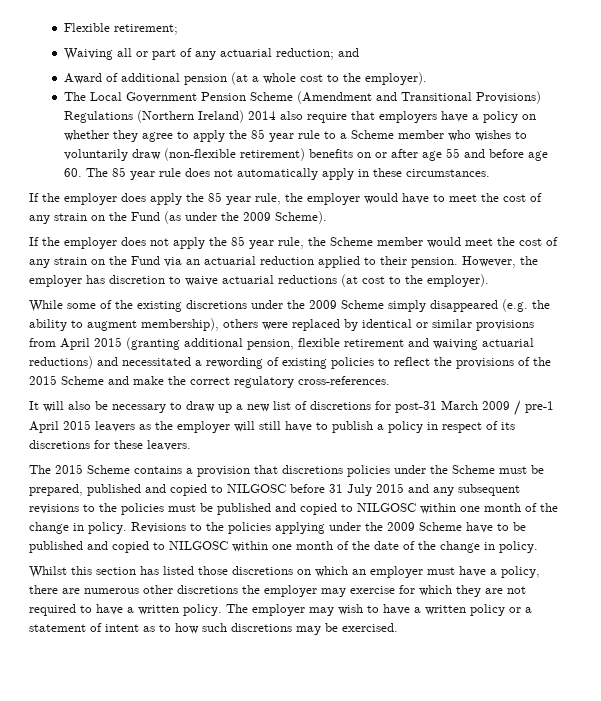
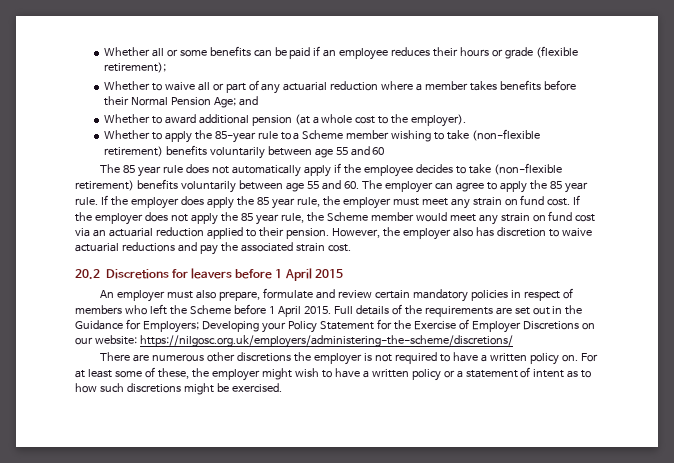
[63,23,178,35] [63,48,113,60] Flexible retirement; // Waiving -> [103,46,579,60] [103,62,166,73] [103,81,195,91] Whether all or some benefits can be paid if an employee reduces their hours or grade (flexible retirement); // Whether to waive
[275,48,359,60] [63,73,118,84] reduction; and // Award of -> [330,80,577,91] [103,96,258,108] [103,114,196,124] reduction where a member takes benefits before their Normal Pension Age; and // Whether to award
[63,91,541,104] [63,110,536,123] [63,129,294,142] The Local Government Pension Scheme (Amendment and Transitional Provisions) Regulations (Northern Ireland) 2014 also require that employers have a policy on whether they agree to apply the 85 year -> [103,130,256,143] Whether to apply the 85-year
[447,130,527,141] [63,148,548,161] [63,168,82,177] who wishes to voluntarily draw (non-flexible retirement) benefits on or after age 55 and before age 60. -> [391,129,541,142] [103,145,385,159] wishing to take (non-flexible retirement) benefits voluntarily between age 55 and 60 //
[357,168,490,177] in these circumstances. // -> [333,163,562,177] [75,179,588,193] [75,197,98,205] if the employee decides to take (non-flexible retirement) benefits voluntarily between age 55 and 60. The employer can agree to apply the 85 year rule.
[364,193,542,204] [29,211,327,224] would have to meet the cost of any strain on the Fund (as under the 2009 Scheme). // -> [392,195,571,209] must meet any strain on fund cost.
[497,237,558,246] [29,256,160,268] the cost of any strain on the Fund -> [478,211,596,225] any strain on fund cost
(82, 281) none -> [452,228,473,237] also
[341,274,489,287] [29,299,550,312] [29,318,534,331] [29,337,534,350] [29,356,551,369] [29,375,390,388] [29,400,554,416] [29,420,515,433] [29,440,191,451] [29,464,544,477] [29,483,520,496] [29,503,558,515] [29,522,526,534] [29,541,538,553] [29,566,540,578] [29,585,58,594] (at cost to the employer). // While some of the existing discretions under the 2009 Scheme simply disappeared (e.g. the ability to augment membership), others were replaced by identical or similar provisions from April 2015 (granting additional pension, flexible retirement and waiving actuarial reductions) and necessitated a rewording of existing policies to reflect the provisions of the 2015 Scheme and make the correct regulatory cross-references. // It will also be necessary to draw up a new list of discretions for post-31 March 2009 / pre-1 April 2015 leavers as the employer will still have to publish a policy in respect of its discretions for these leavers. // The 2015 Scheme contains a provision that discretions policies under the Scheme must be prepared, published and copied to NILGOSC before 31 July 2015 and any subsequent revisions to the policies must be published and copied to NILGOSC within one month of the change in policy. Revisions to the policies applying under the 2009 Scheme have to be published and copied to NILGOSC within one month of the date of the change in policy. // Whilst this section has listed those discretions on which an employer must have a policy, there -> [177,242,351,255] [75,268,343,281] [100,288,573,302] [75,304,583,317] [75,319,595,333] [75,335,513,348] [100,352,131,361] and pay the associated strain cost. // 20.2 Discretions for leavers before 1 April 2015 // An employer must also prepare, formulate and review certain mandatory policies in respect of members who left the Scheme before 1 April 2015. Full details of the requirements are set out in the Guidance for Employers; Developing your Policy Statement for the Exercise of Employer Discretions on our website: https://nilgosc.org.uk/employers/administering-the-scheme/discretions/ // There
[321,585,503,597] may exercise for which they are -> [363,353,372,361] is
[183,604,334,616] policy. The employer may -> [529,353,598,365] [75,367,292,381] policy on. For at least some of these, the employer might
[296,626,321,635] may -> [183,383,214,395] might

